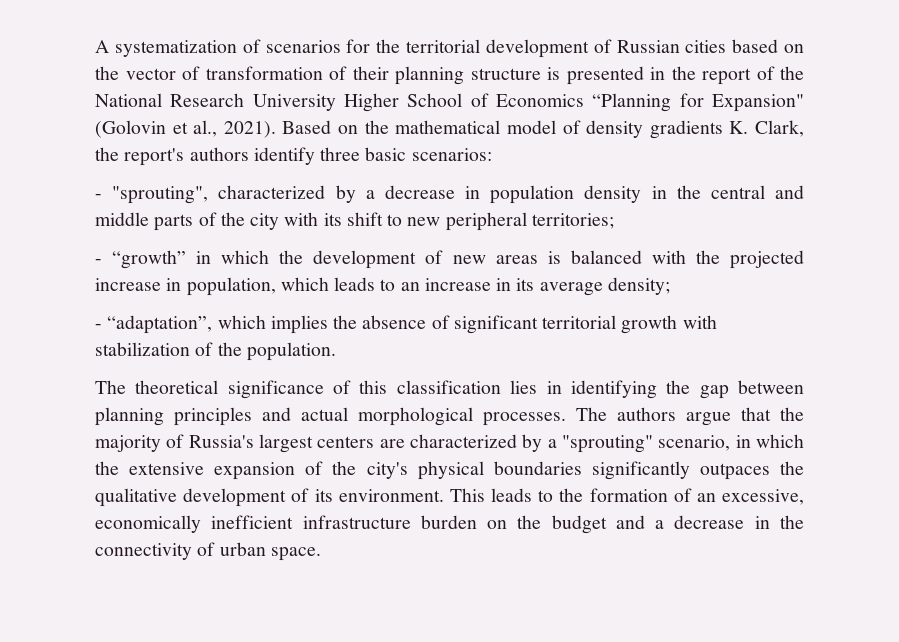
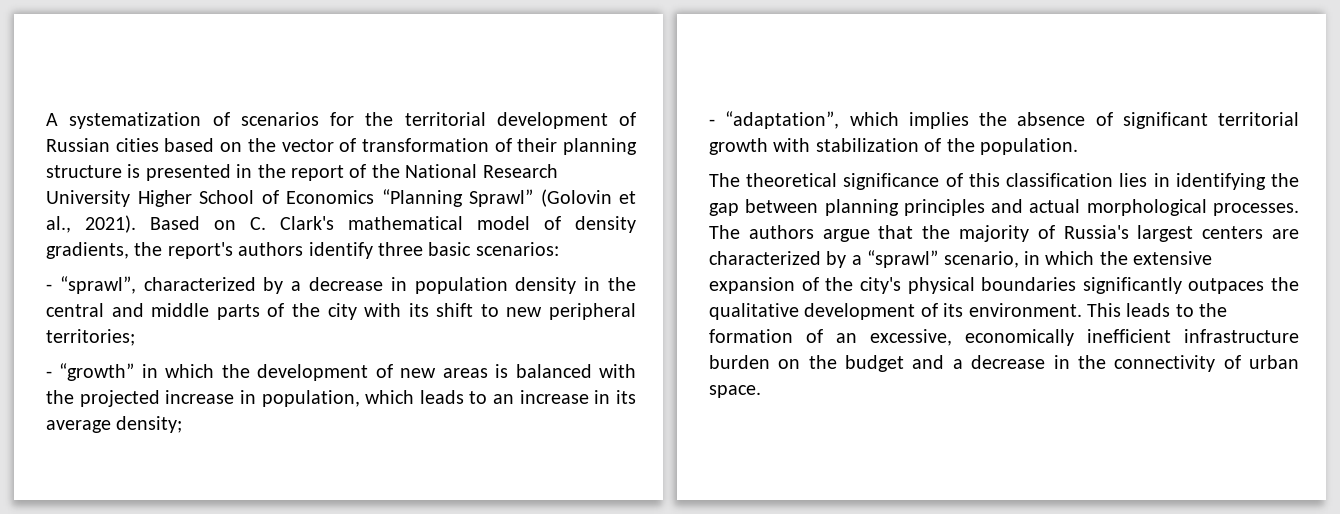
[679,93,804,112] for Expansion" -> [469,189,533,207] Sprawl”
[364,120,389,134] the -> [250,216,334,230] C. Clark's
[649,120,804,139] gradients K. Clark, -> [46,242,129,259] gradients,
[112,186,209,204] "sprouting", -> [59,276,136,294] “sprawl”,
[561,435,653,453] "sprouting" -> [867,250,939,268] “sprawl”

